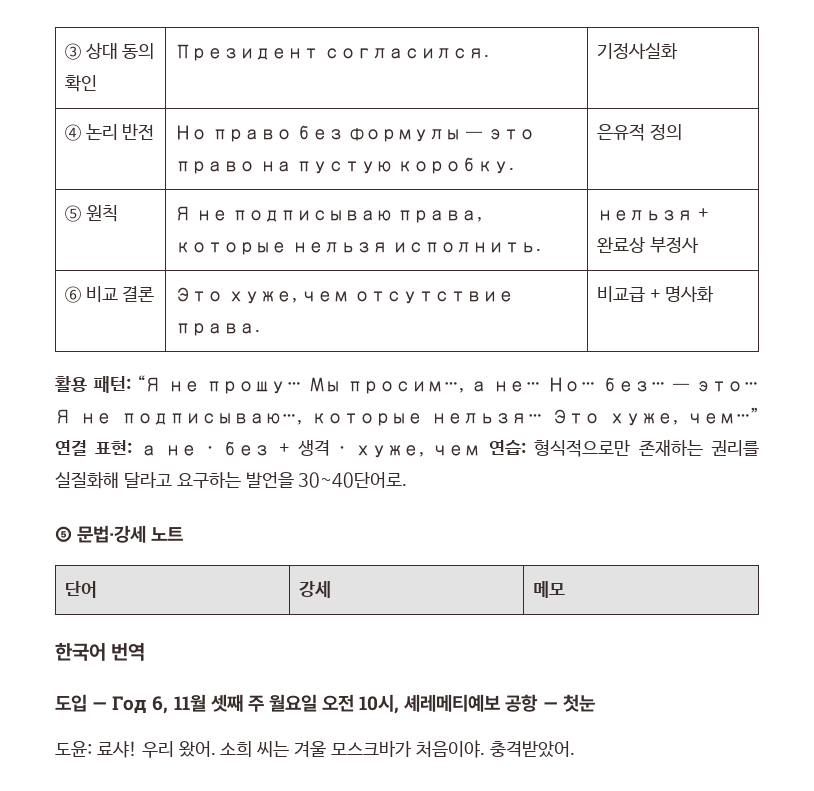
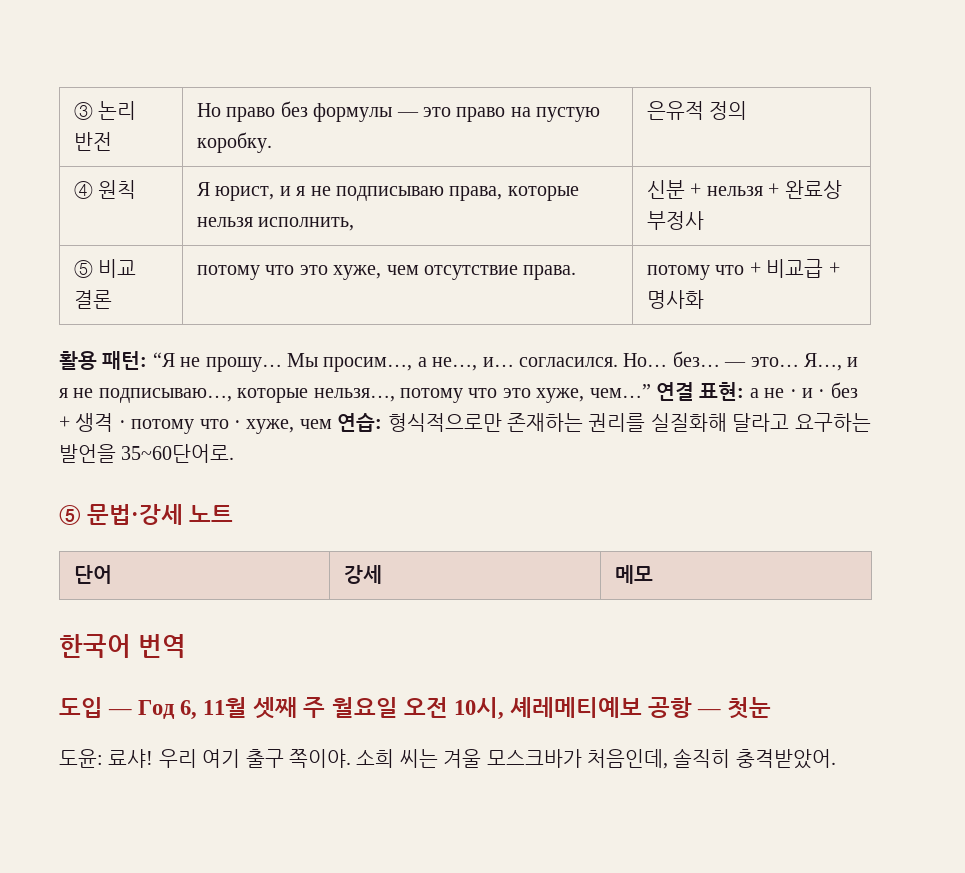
[85,43,155,59] [64,75,97,92] [174,44,489,61] [596,42,678,60] [64,124,81,141] 상대 동의 확인 | Президент согласился. | 기정사실화 // ④ -> (94, 111) none
[64,205,81,222] ⑤ -> [74,181,94,199] ④
(191, 213) none -> [215,186,306,201] юрист, и я
[392,242,542,253] исполнить. | -> [258,217,355,231] [647,180,702,199] исполнить, | 신분 +
[64,286,81,303] ⑥ -> [74,260,94,278] ⑤
[174,287,223,302] Это -> [197,265,328,280] потому что это
(260, 329) none -> [647,262,761,280] потому что +
[493,381,541,392] не… -> [432,357,618,371] не…, и… согласился.
[55,409,601,426] Я не подписываю…, которые нельзя… Это -> [803,353,859,371] [59,388,531,403] Я…, и я не подписываю…, которые нельзя…, потому что это
(214, 450) none -> [801,388,826,398] и ·
(347, 450) none -> [131,419,241,434] потому что ·
[298,472,408,488] 30~40단어로. -> [121,444,235,463] 35~60단어로.
[178,741,216,757] 왔어. -> [202,749,351,768] 여기 출구 쪽이야.
[415,740,485,758] 처음이야. -> [586,748,731,769] 처음인데, 솔직히

